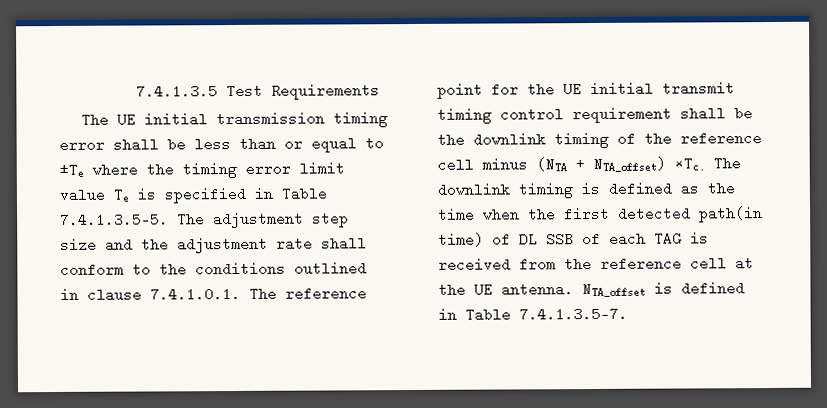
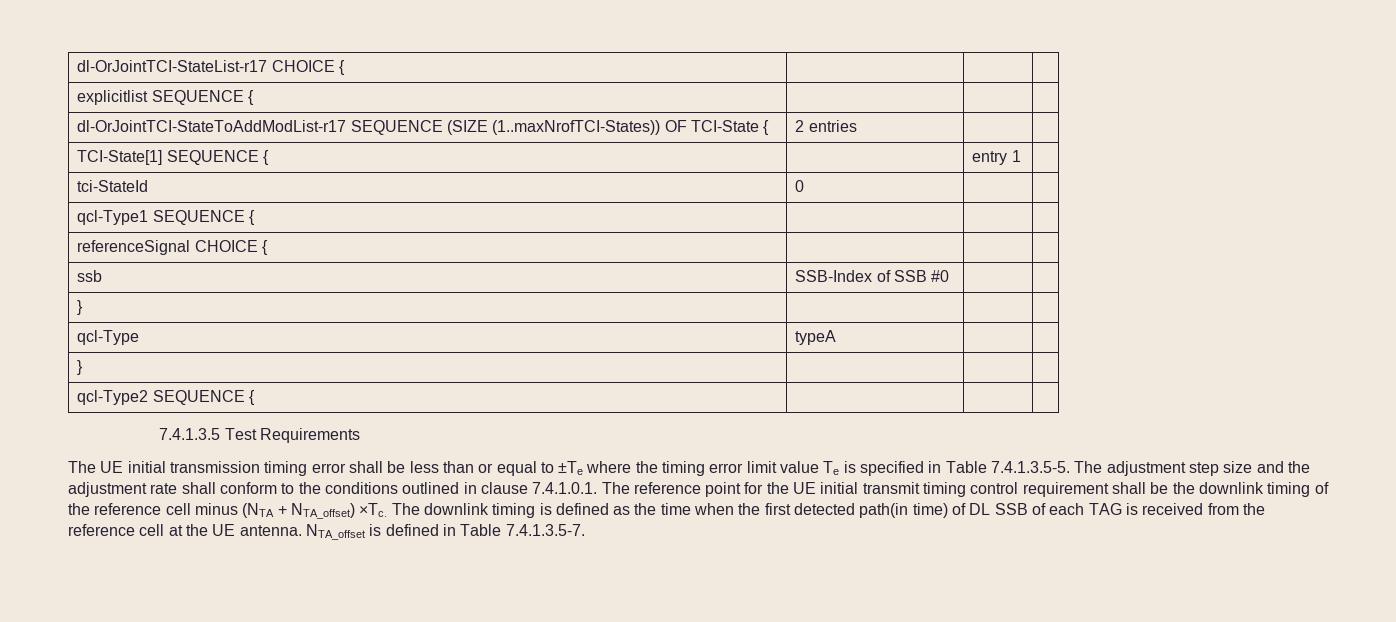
(136, 91) none -> [77,60,345,75] [77,90,254,105] [77,120,770,135] [795,120,857,132] [77,150,269,165] [972,150,1021,165] [77,180,149,192] [795,180,805,192] [77,210,255,225] [77,240,268,255] [77,270,103,282] [795,270,950,282] [77,300,84,315] [77,330,140,345] [795,330,837,345] [77,360,84,375] [77,390,255,405] dl-OrJointTCI-StateList-r17 CHOICE { | | | // explicitlist SEQUENCE { | | | // dl-OrJointTCI-StateToAddModList-r17 SEQUENCE (SIZE (1..maxNrofTCI-States)) OF TCI-State { | 2 entries | | // TCI-State[1] SEQUENCE { | | entry 1 | // tci-StateId | 0 | | // qcl-Type1 SEQUENCE { | | | // referenceSignal CHOICE { | | | // ssb | SSB-Index of SSB #0 | | // } | | | // qcl-Type | typeA | | // } | | | // qcl-Type2 SEQUENCE { | | | //

